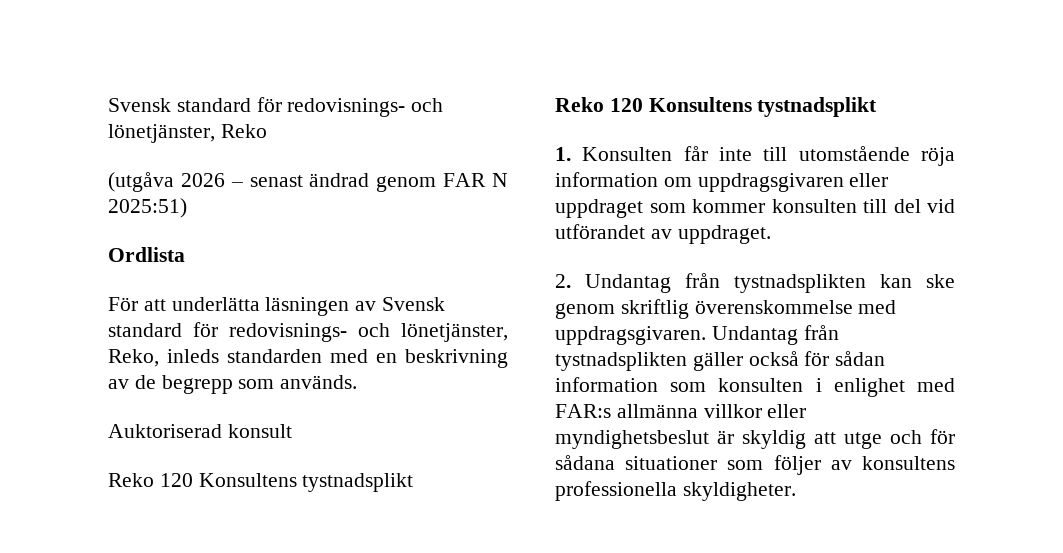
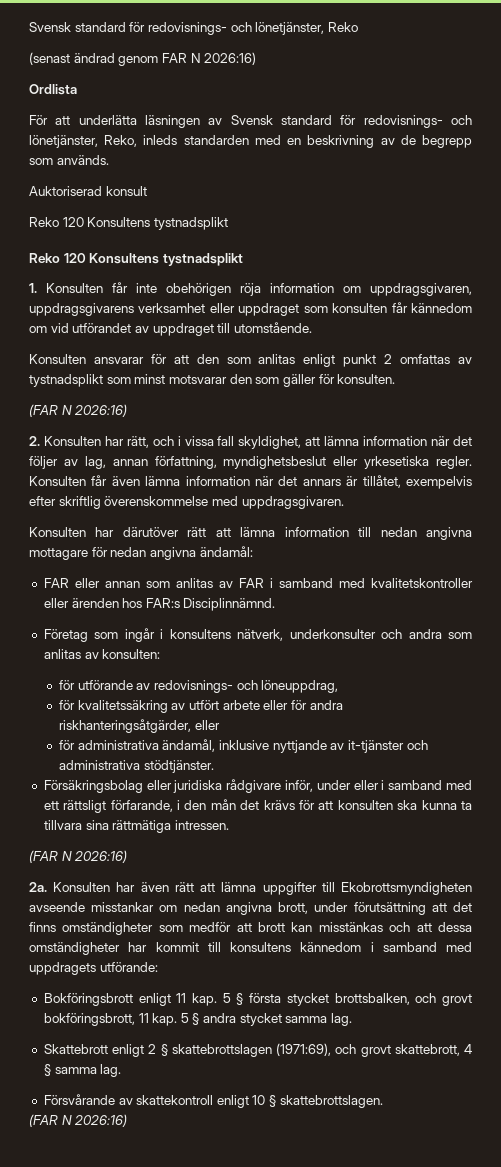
[108,172,303,192] (utgåva 2026 – senast -> [29,52,70,65] (senast
[108,198,187,218] 2025:51) -> [204,52,257,65] 2026:16)
[763,146,910,161] till utomstående -> [166,283,231,296] obehörigen
[697,173,889,192] [555,199,955,218] [555,224,771,244] [555,273,955,293] [555,299,897,319] [555,325,839,345] [555,351,886,371] [555,377,955,397] [555,404,807,418] [555,429,955,449] [555,455,955,475] [555,481,796,501] uppdragsgivaren eller uppdraget som kommer konsulten till del vid utförandet av uppdraget. // 2. Undantag från tystnadsplikten kan ske genom skriftlig överenskommelse med uppdragsgivaren. Undantag från tystnadsplikten gäller också för sådan information som konsulten i enlighet med FAR:s allmänna villkor eller myndighetsbeslut är skyldig att utge och för sådana situationer som följer av konsultens professionella skyldigheter. -> [370,283,472,296] [29,302,473,316] [29,322,312,336] [29,354,473,367] [29,374,396,387] [29,404,128,417] [29,436,472,449] [29,456,472,469] [29,475,472,489] [29,496,344,509] [29,527,473,540] [29,546,253,560] [43,578,473,588] [43,598,276,611] [43,628,472,642] [43,649,161,659] [59,680,339,693] [59,700,343,713] [59,719,220,733] [59,739,428,753] [59,760,214,773] [43,779,472,793] [43,799,472,813] [43,820,229,833] [29,850,128,863] [29,882,473,895] [29,902,473,915] [29,922,472,935] [29,942,472,955] [29,962,158,975] [43,993,472,1006] [43,1013,353,1026] [43,1043,472,1057] [43,1064,122,1077] [43,1094,383,1108] [29,1114,128,1127] uppdragsgivaren, uppdragsgivarens verksamhet eller uppdraget som konsulten får kännedom om vid utförandet av uppdraget till utomstående. // Konsulten ansvarar för att den som anlitas enligt punkt 2 omfattas av tystnadsplikt som minst motsvarar den som gäller för konsulten. // (FAR N 2026:16) // 2. Konsulten har rätt, och i vissa fall skyldighet, att lämna information när det följer av lag, annan författning, myndighetsbeslut eller yrkesetiska regler. Konsulten får även lämna information när det annars är tillåtet, exempelvis efter skriftlig överenskommelse med uppdragsgivaren. // Konsulten har därutöver rätt att lämna information till nedan angivna mottagare för nedan angivna ändamål: // FAR eller annan som anlitas av FAR i samband med kvalitetskontroller eller ärenden hos FAR:s Disciplinnämnd. // Företag som ingår i konsultens nätverk, underkonsulter och andra som anlitas av konsulten: // för utförande av redovisnings- och löneuppdrag, // för kvalitetssäkring av utfört arbete eller för andra riskhanteringsåtgärder, eller // för administrativa ändamål, inklusive nyttjande av it-tjänster och administrativa stödtjänster. // Försäkringsbolag eller juridiska rådgivare inför, under eller i samband med ett rättsligt förfarande, i den mån det krävs för att konsulten ska kunna ta tillvara sina rättmätiga intressen. // (FAR N 2026:16) // 2a. Konsulten har även rätt att lämna uppgifter till Ekobrottsmyndigheten avseende misstankar om nedan angivna brott, under förutsättning att det finns omständigheter som medför att brott kan misstänkas och att dessa omständigheter har kommit till konsultens kännedom i samband med uppdragets utförande: // Bokföringsbrott enligt 11 kap. 5 § första stycket brottsbalken, och grovt bokföringsbrott, 11 kap. 5 § andra stycket samma lag. // Skattebrott enligt 2 § skattebrottslagen (1971:69), och grovt skattebrott, 4 § samma lag. // Försvårande av skattekontroll enligt 10 § skattebrottslagen. // (FAR N 2026:16)

